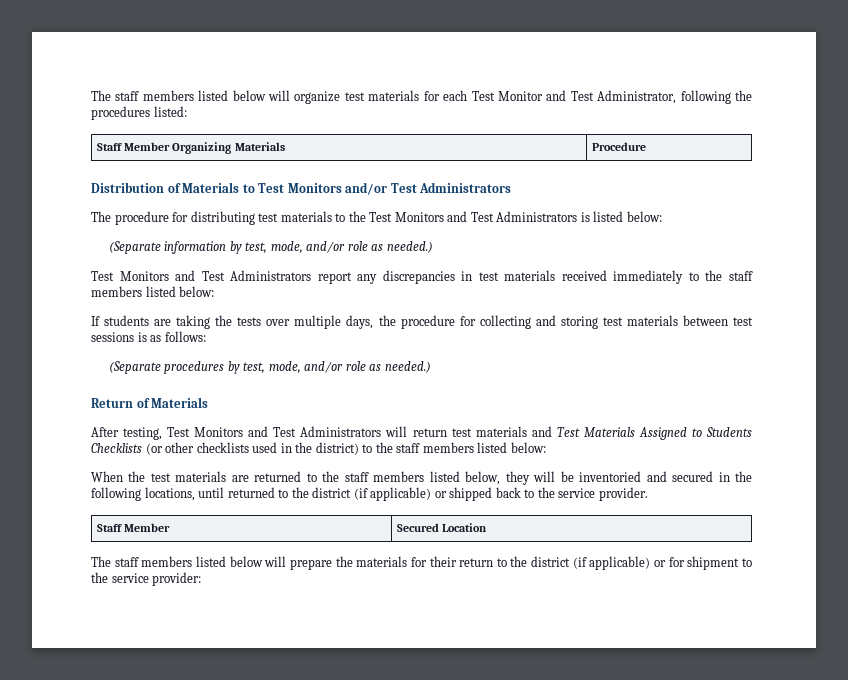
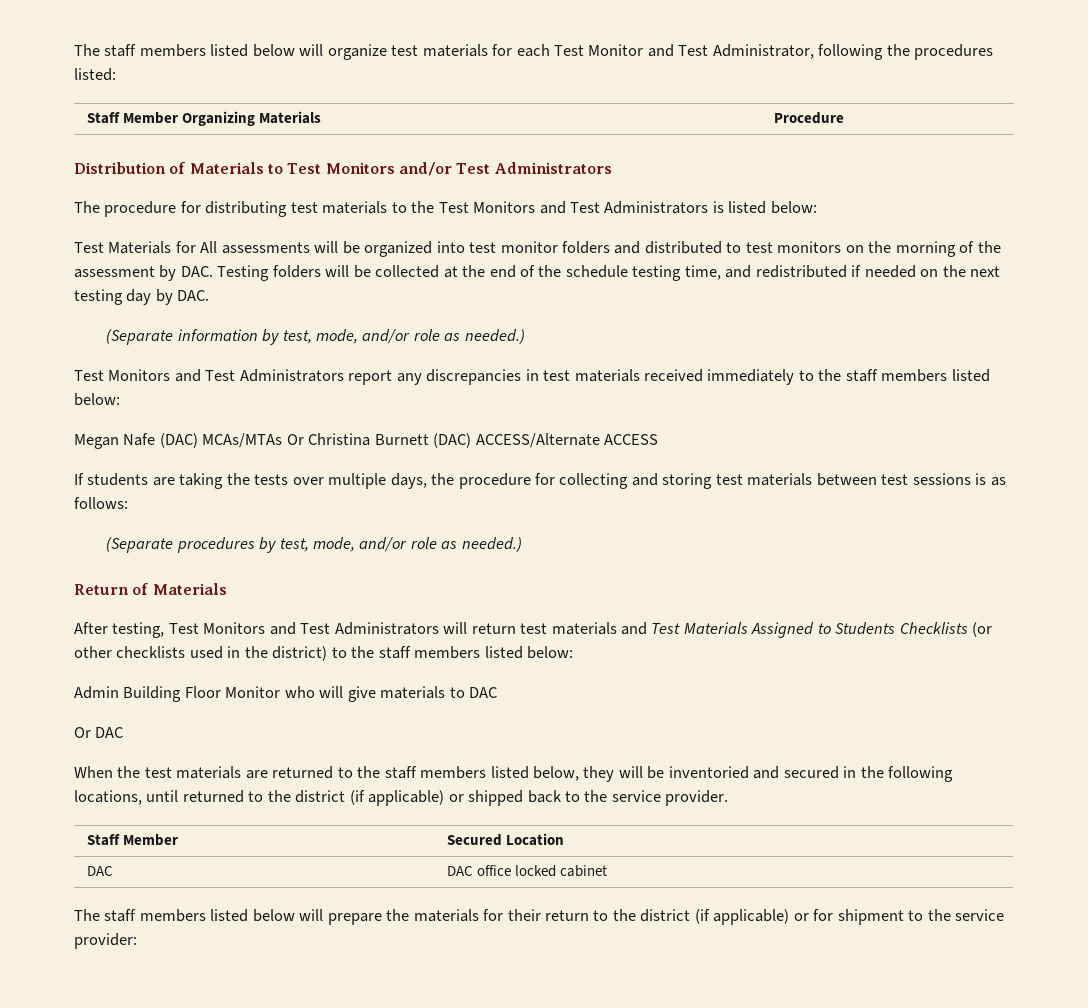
(662, 216) none -> [74,241,1001,257] [74,265,1001,281] [74,289,210,305] // Test Materials for All assessments will be organized into test monitor folders and distributed to test monitors on the morning of the assessment by DAC. Testing folders will be collected at the end of the schedule testing time, and redistributed if needed on the next testing day by DAC.
(215, 291) none -> [74,433,659,449] // Megan Nafe (DAC) MCAs/MTAs Or Christina Burnett (DAC) ACCESS/Alternate ACCESS
(546, 447) none -> [74,686,498,702] [74,727,124,738] // Admin Building Floor Monitor who will give materials to DAC // Or DAC
(488, 527) none -> [86,866,113,876] [446,865,607,877] // DAC | DAC office locked cabinet

